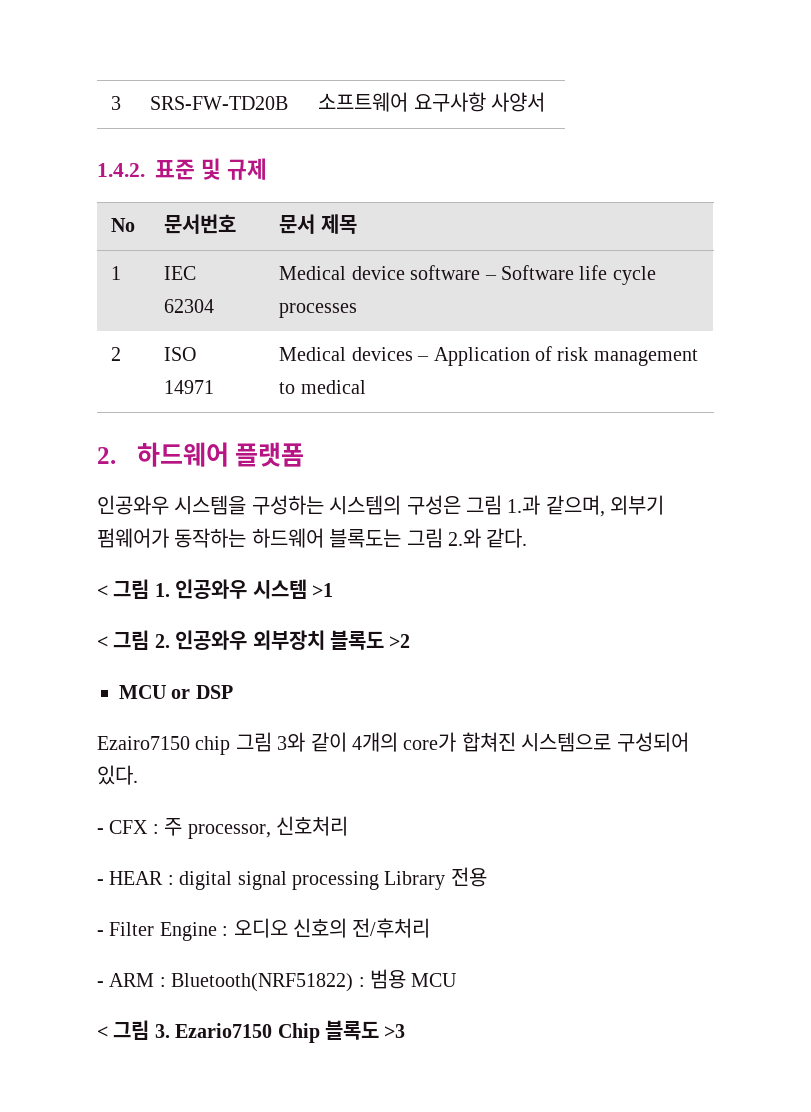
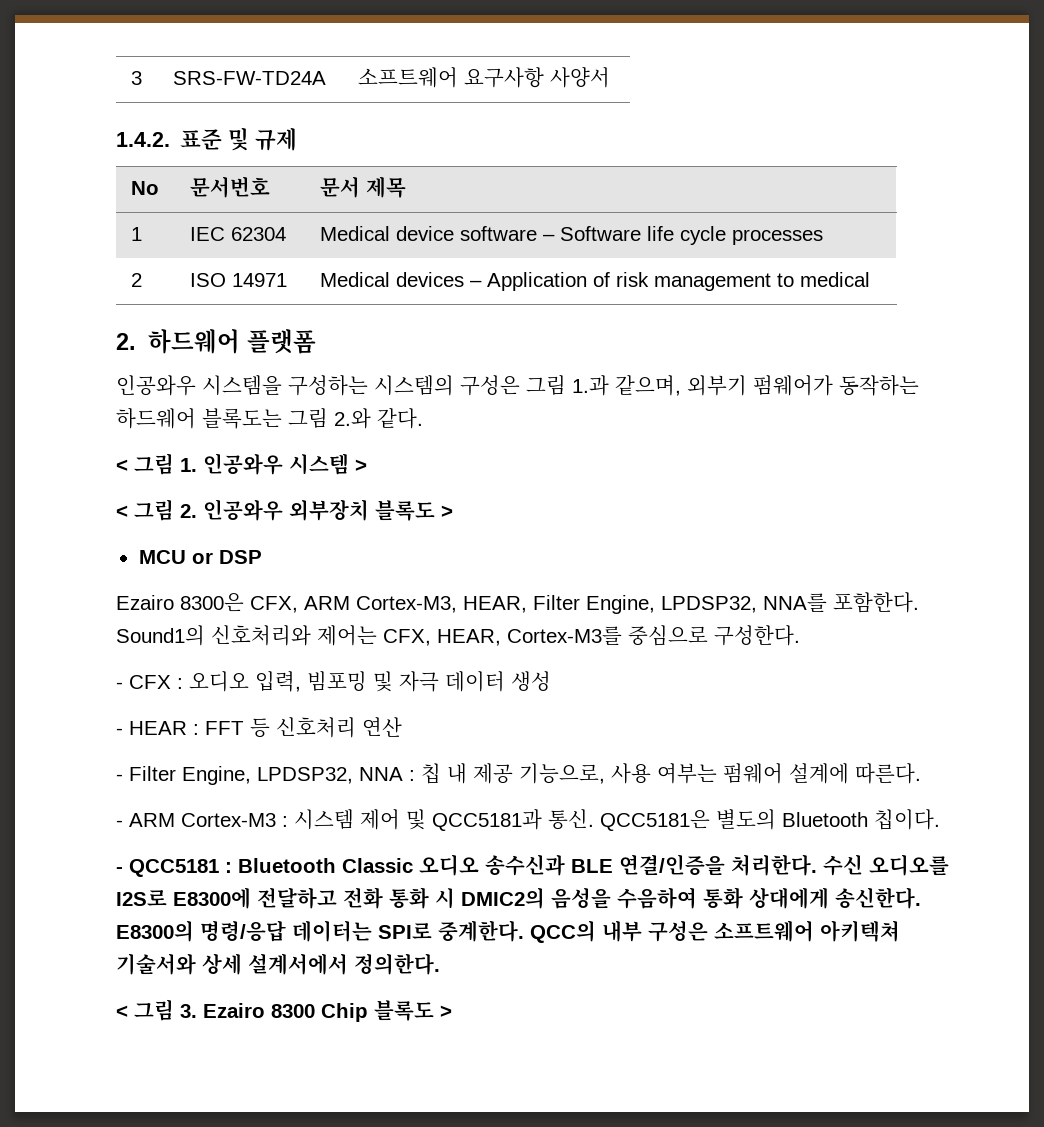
[150,96,289,110] SRS-FW-TD20B -> [173,71,327,85] SRS-FW-TD24A
[312,583,333,597] >1 -> [355,459,367,472] >
[389,634,411,648] >2 -> [441,505,453,518] >
[97,732,689,755] [97,765,138,785] [97,816,348,839] [97,867,487,890] [97,918,431,941] [97,969,458,992] Ezairo7150 chip 그림 3와 같이 4개의 core가 합쳐진 시스템으로 구성되어 있다. // - CFX : 주 processor, 신호처리 // - HEAR : digital signal processing Library 전용 // - Filter Engine : 오디오 신호의 전/후처리 // - ARM : Bluetooth(NRF51822) : 범용 MCU -> [116,592,919,614] [116,625,800,646] [116,671,551,692] [116,717,402,738] [116,763,921,785] [116,809,940,831] [116,854,949,877] [116,887,921,909] [116,920,900,943] [116,953,440,975] Ezairo 8300은 CFX, ARM Cortex-M3, HEAR, Filter Engine, LPDSP32, NNA를 포함한다. Sound1의 신호처리와 제어는 CFX, HEAR, Cortex-M3를 중심으로 구성한다. // - CFX : 오디오 입력, 빔포밍 및 자극 데이터 생성 // - HEAR : FFT 등 신호처리 연산 // - Filter Engine, LPDSP32, NNA : 칩 내 제공 기능으로, 사용 여부는 펌웨어 설계에 따른다. // - ARM Cortex-M3 : 시스템 제어 및 QCC5181과 통신. QCC5181은 별도의 Bluetooth 칩이다. // - QCC5181 : Bluetooth Classic 오디오 송수신과 BLE 연결/인증을 처리한다. 수신 오디오를 I2S로 E8300에 전달하고 전화 통화 시 DMIC2의 음성을 수음하여 통화 상대에게 송신한다. E8300의 명령/응답 데이터는 SPI로 중계한다. QCC의 내부 구성은 소프트웨어 아키텍쳐 기술서와 상세 설계서에서 정의한다.
[175,1023,273,1038] Ezario7150 -> [203,1003,315,1018] Ezairo 8300
[384,1024,406,1038] >3 -> [440,1005,452,1018] >

